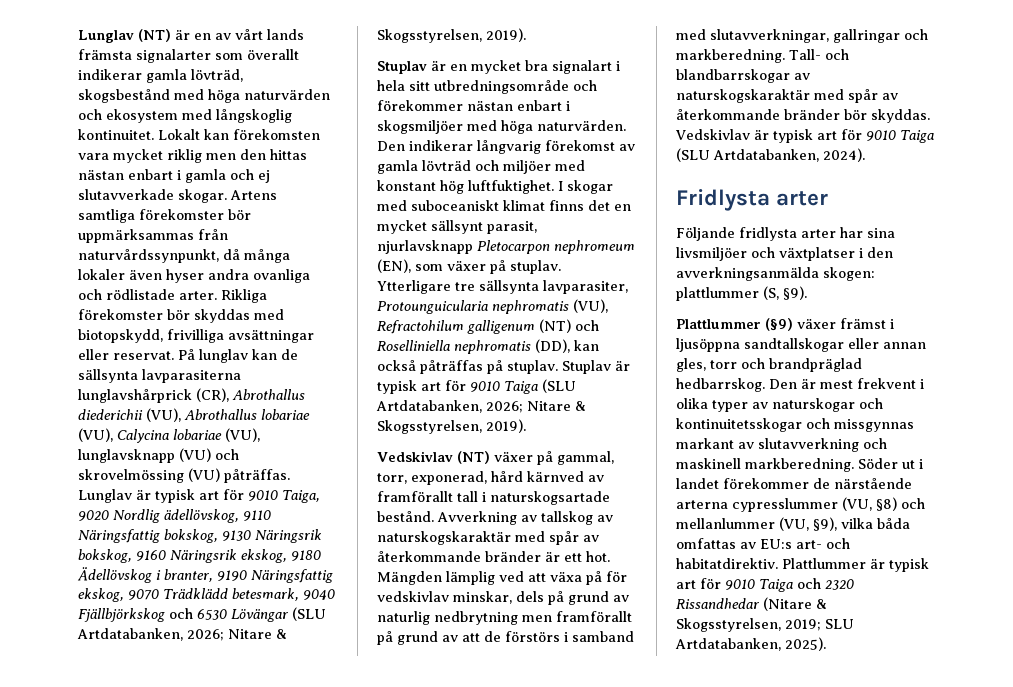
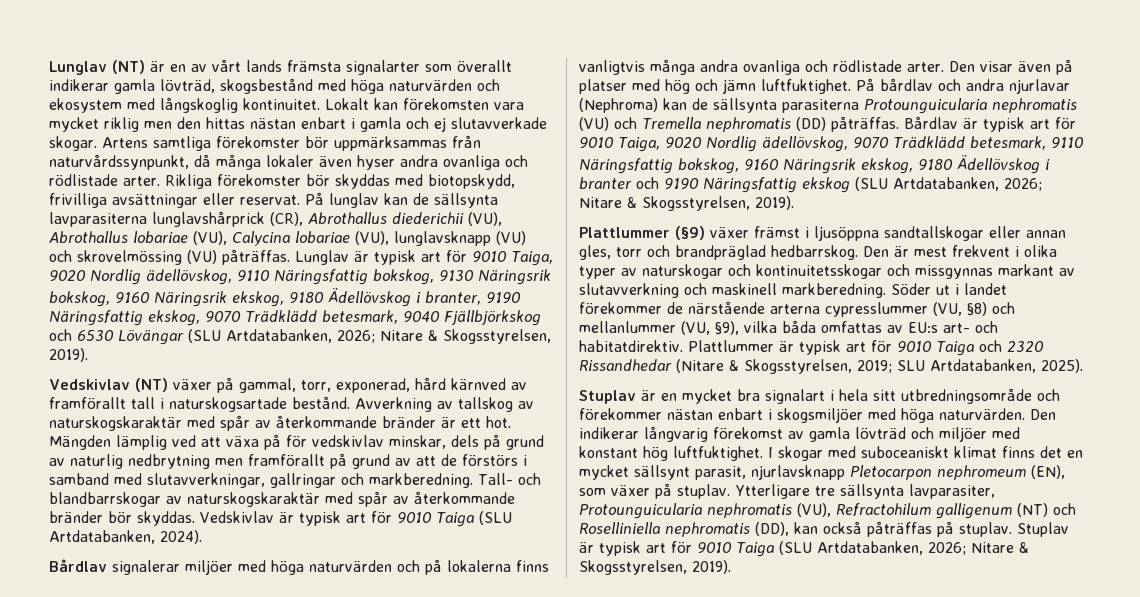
(526, 35) none -> [49,377,527,393] [49,396,534,412] [49,415,511,431] [49,434,544,450] [49,453,527,469] [49,473,541,488] [49,491,515,507] [49,511,512,527] [49,530,202,544] [49,559,549,575] [579,59,1073,75] [579,78,1070,94] [579,98,1077,114] [579,116,1076,132] [579,136,1084,152] [579,154,1050,174] [579,177,1042,193] [579,196,794,211] [579,226,1066,241] [579,245,1057,260] [579,264,1075,279] [579,283,1007,298] [579,301,1015,317] [579,320,998,335] [579,340,1044,356] [579,359,1083,374] // Vedskivlav (NT) växer på gammal, torr, exponerad, hård kärnved av framförallt tall i naturskogsartade bestånd. Avverkning av tallskog av naturskogskaraktär med spår av återkommande bränder är ett hot. Mängden lämplig ved att växa på för vedskivlav minskar, dels på grund av naturlig nedbrytning men framförallt på grund av att de förstörs i samband med slutavverkningar, gallringar och markberedning. Tall- och blandbarrskogar av naturskogskaraktär med spår av återkommande bränder bör skyddas. Vedskivlav är typisk art för 9010 Taiga (SLU Artdatabanken, 2024). // Bårdlav signalerar miljöer med höga naturvärden och på lokalerna finns vanligtvis många andra ovanliga och rödlistade arter. Den visar även på platser med hög och jämn luftfuktighet. På bårdlav och andra njurlavar (Nephroma) kan de sällsynta parasiterna Protounguicularia nephromatis (VU) och Tremella nephromatis (DD) påträffas. Bårdlav är typisk art för 9010 Taiga, 9020 Nordlig ädellövskog, 9070 Trädklädd betesmark, 9110 Näringsfattig bokskog, 9160 Näringsrik ekskog, 9180 Ädellövskog i branter och 9190 Näringsfattig ekskog (SLU Artdatabanken, 2026; Nitare & Skogsstyrelsen, 2019). // Plattlummer (§9) växer främst i ljusöppna sandtallskogar eller annan gles, torr och brandpräglad hedbarrskog. Den är mest frekvent i olika typer av naturskogar och kontinuitetsskogar och missgynnas markant av slutavverkning och maskinell markberedning. Söder ut i landet förekommer de närstående arterna cypresslummer (VU, §8) och mellanlummer (VU, §9), vilka båda omfattas av EU:s art- och habitatdirektiv. Plattlummer är typisk art för 9010 Taiga och 2320 Rissandhedar (Nitare & Skogsstyrelsen, 2019; SLU Artdatabanken, 2025).
[377,451,614,465] [377,471,604,485] [377,491,610,505] [377,511,613,525] [377,531,599,545] [377,551,610,562] [377,571,627,585] [377,591,629,605] [377,611,632,625] [377,631,634,645] [676,29,928,43] [676,49,849,63] [676,69,810,83] [676,89,898,103] [676,109,930,123] [675,129,934,143] [676,148,865,162] [676,189,829,211] [676,227,895,241] [676,247,893,261] [676,267,875,281] [676,286,807,301] [676,318,894,331] [676,338,926,352] [676,358,862,372] [676,378,924,392] [676,398,883,412] [676,418,914,432] [676,438,887,452] [676,458,923,472] [676,478,912,489] [676,497,925,512] [676,517,910,531] [676,538,850,549] [676,558,929,572] [676,578,854,592] [676,597,827,611] [676,618,854,632] [675,637,826,651] // Vedskivlav (NT) växer på gammal, torr, exponerad, hård kärnved av framförallt tall i naturskogsartade bestånd. Avverkning av tallskog av naturskogskaraktär med spår av återkommande bränder är ett hot. Mängden lämplig ved att växa på för vedskivlav minskar, dels på grund av naturlig nedbrytning men framförallt på grund av att de förstörs i samband med slutavverkningar, gallringar och markberedning. Tall- och blandbarrskogar av naturskogskaraktär med spår av återkommande bränder bör skyddas. Vedskivlav är typisk art för 9010 Taiga (SLU Artdatabanken, 2024). // Fridlysta arter // Följande fridlysta arter har sina livsmiljöer och växtplatser i den avverkningsanmälda skogen: plattlummer (S, §9). // Plattlummer (§9) växer främst i ljusöppna sandtallskogar eller annan gles, torr och brandpräglad hedbarrskog. Den är mest frekvent i olika typer av naturskogar och kontinuitetsskogar och missgynnas markant av slutavverkning och maskinell markberedning. Söder ut i landet förekommer de närstående arterna cypresslummer (VU, §8) och mellanlummer (VU, §9), vilka båda omfattas av EU:s art- och habitatdirektiv. Plattlummer är typisk art för 9010 Taiga och 2320 Rissandhedar (Nitare & Skogsstyrelsen, 2019; SLU Artdatabanken, 2025). -> (731, 567) none

